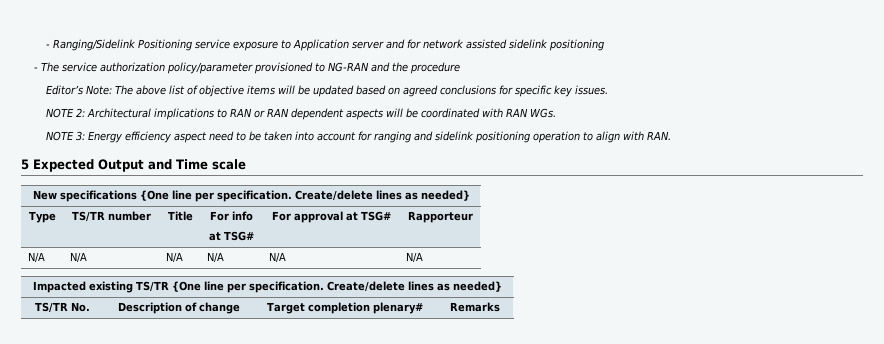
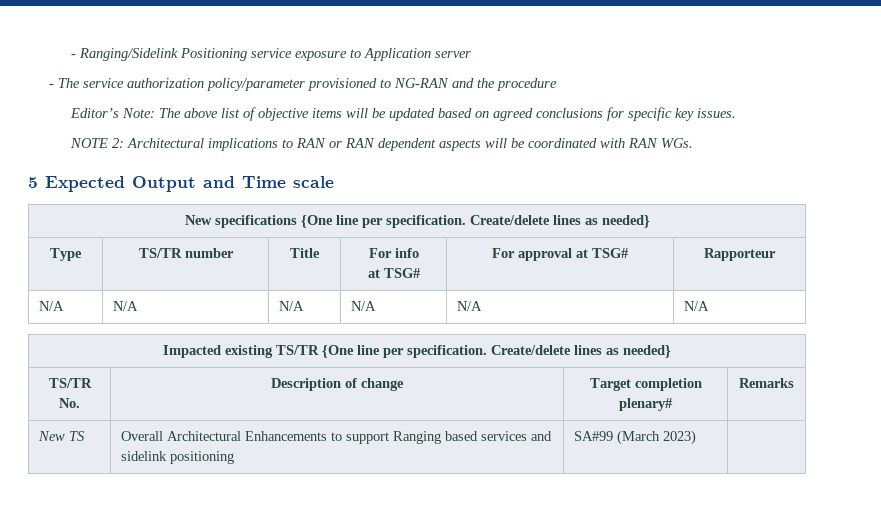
[386,39,605,51] and for network assisted sidelink positioning -> (471, 54) none
[46,131,672,143] // NOTE 3: Energy efficiency aspect need to be taken into account for ranging and sidelink positioning operation to align with RAN. -> (693, 143) none
(500, 307) none -> [37,431,85,441] [120,431,552,444] [120,451,234,464] [573,430,696,445] // New TS | Overall Architectural Enhancements to support Ranging based services and sidelink positioning | SA#99 (March 2023) |

